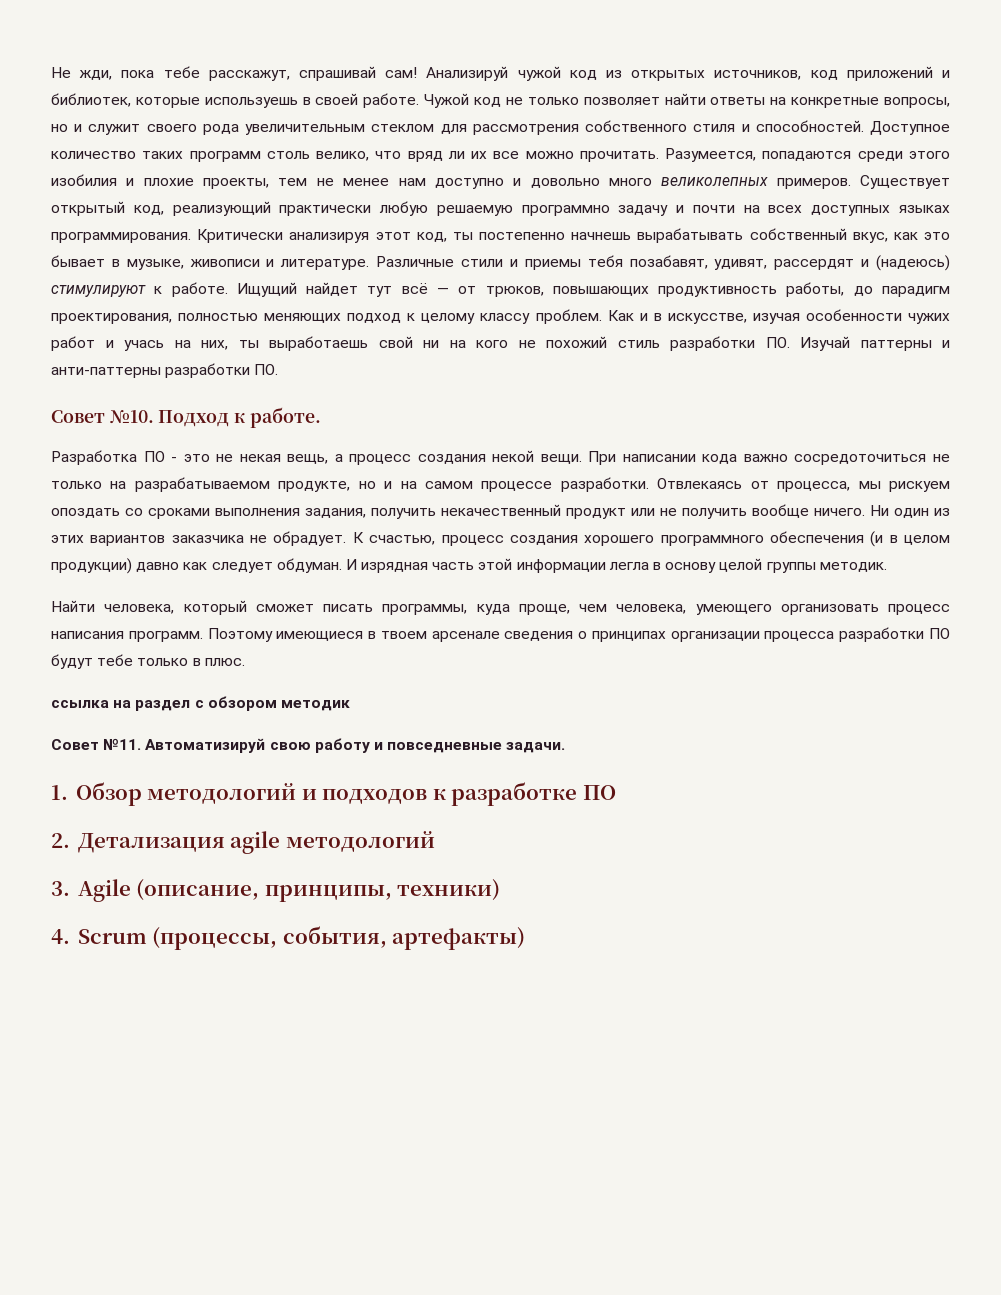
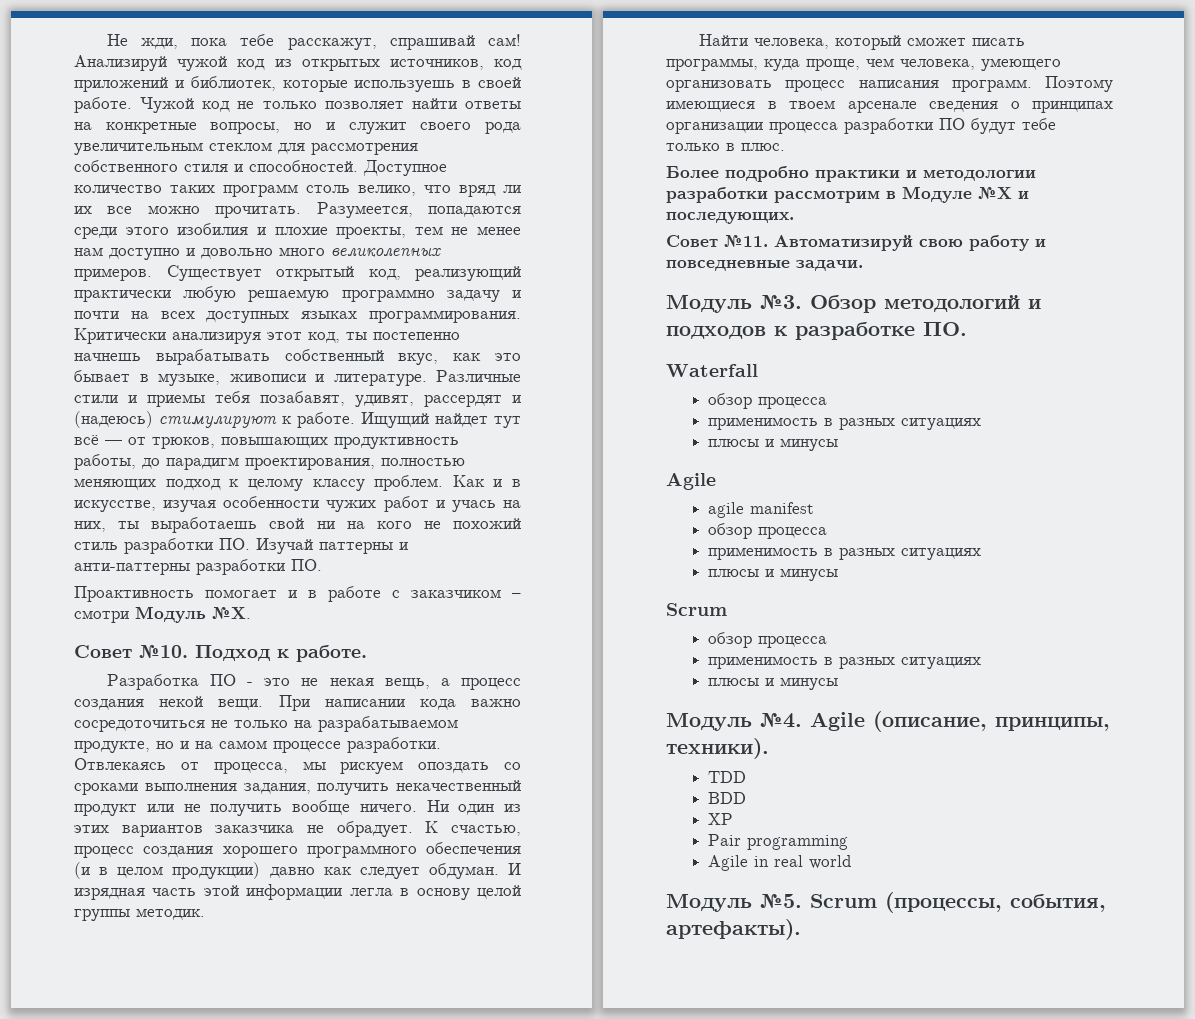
(279, 369) none -> [74,586,521,602] [74,606,251,623] // Проактивность помогает и в работе с заказчиком – смотри Модуль №X.
[51,696,350,711] ссылка на раздел с обзором методик -> [666,166,1036,182] [666,186,1029,203] [666,212,794,224] Более подробно практики и методологии разработки рассмотрим в Модуле №X и последующих.
[51,785,68,800] 1. -> [666,295,802,313] Модуль №3.
[582,785,616,800] [51,831,435,854] [51,879,501,902] [51,929,70,944] ПО // 2. Детализация agile методологий // 3. Agile (описание, принципы, техники) // 4. -> [923,322,967,336] [666,364,758,377] [707,393,827,409] [707,417,981,430] [707,438,838,451] [666,473,716,490] [707,502,814,518] [707,523,827,539] [707,547,981,560] [707,568,838,581] [666,603,727,616] [707,632,827,648] [707,656,981,669] [707,677,838,690] [666,711,1110,732] [666,738,769,759] [707,771,746,783] [707,792,746,804] [707,813,733,825] [707,834,848,850] [707,855,851,871] [666,894,802,912] ПО. // Waterfall // обзор процесса // применимость в разных ситуациях // плюсы и минусы // Agile // agile manifest // обзор процесса // применимость в разных ситуациях // плюсы и минусы // Scrum // обзор процесса // применимость в разных ситуациях // плюсы и минусы // Модуль №4. Agile (описание, принципы, техники). // TDD // BDD // XP // Pair programming // Agile in real world // Модуль №5.
[392,927,526,950] артефакты) -> [666,919,801,940] артефакты).

